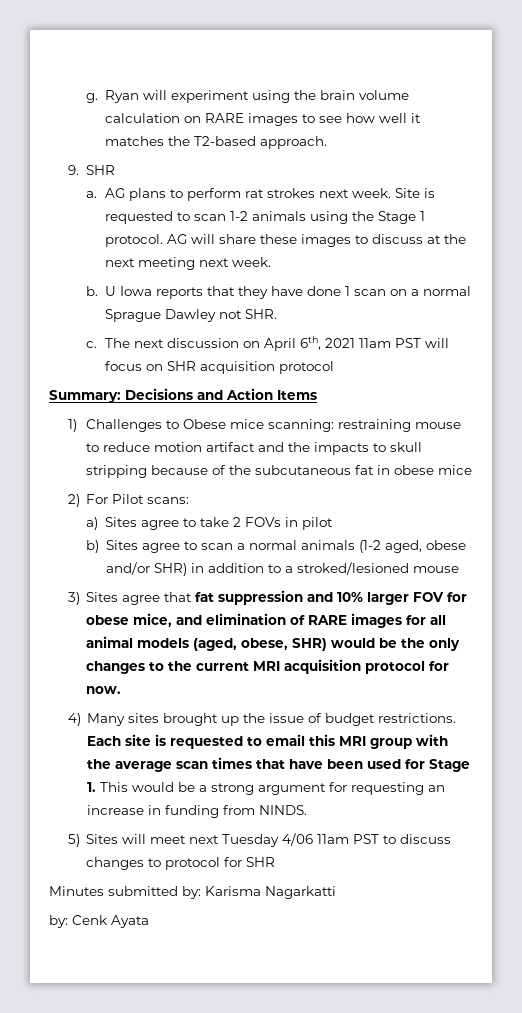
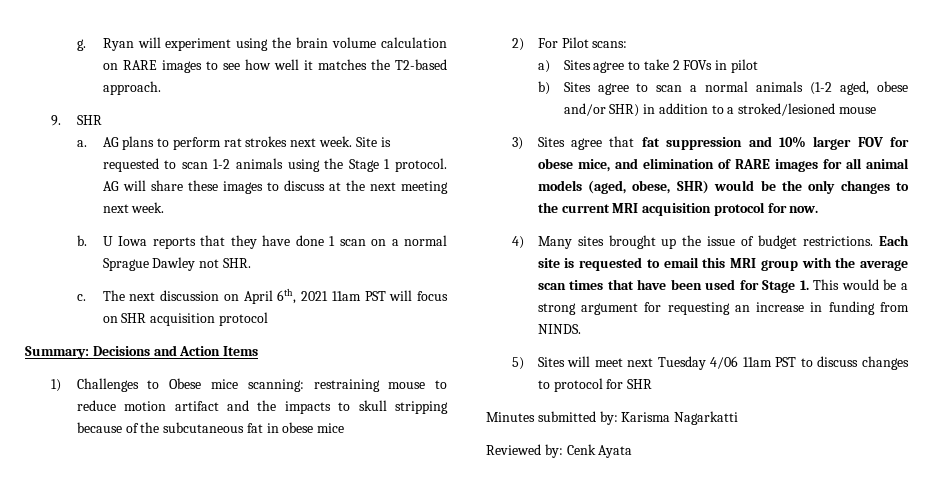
(336, 892) none -> [486,444,541,455] Reviewed

